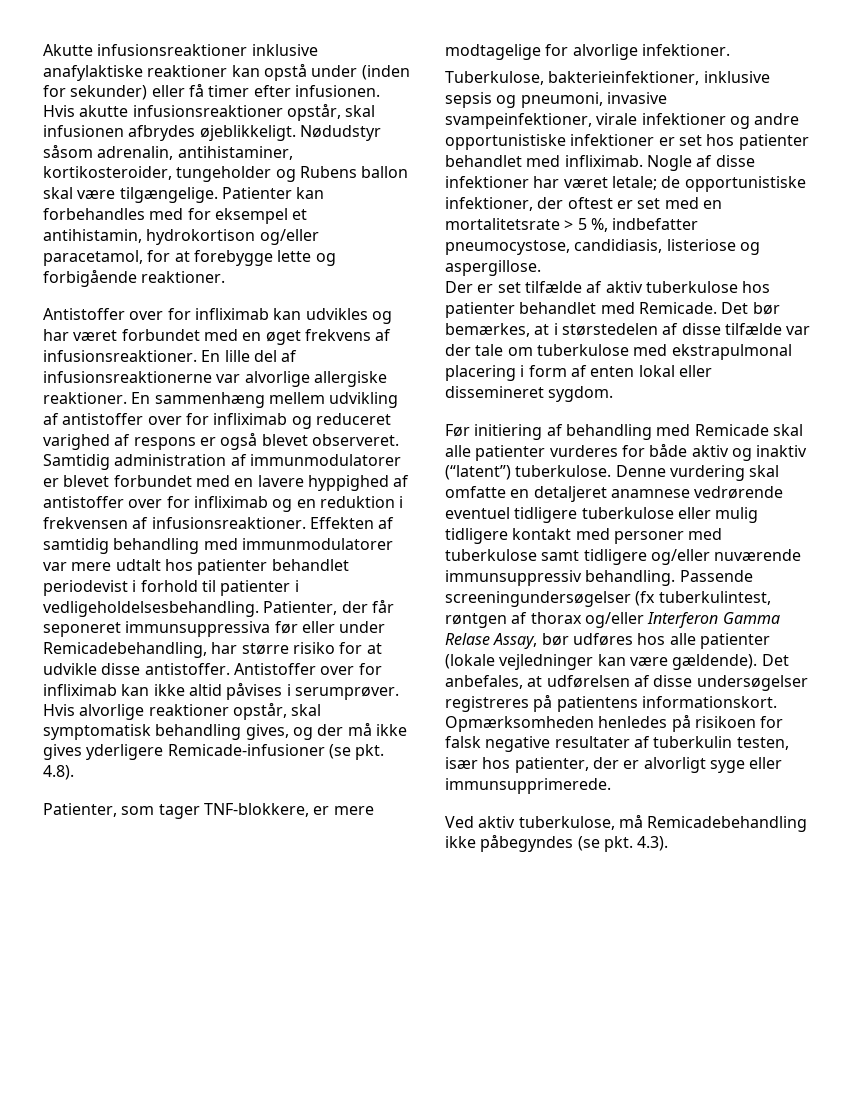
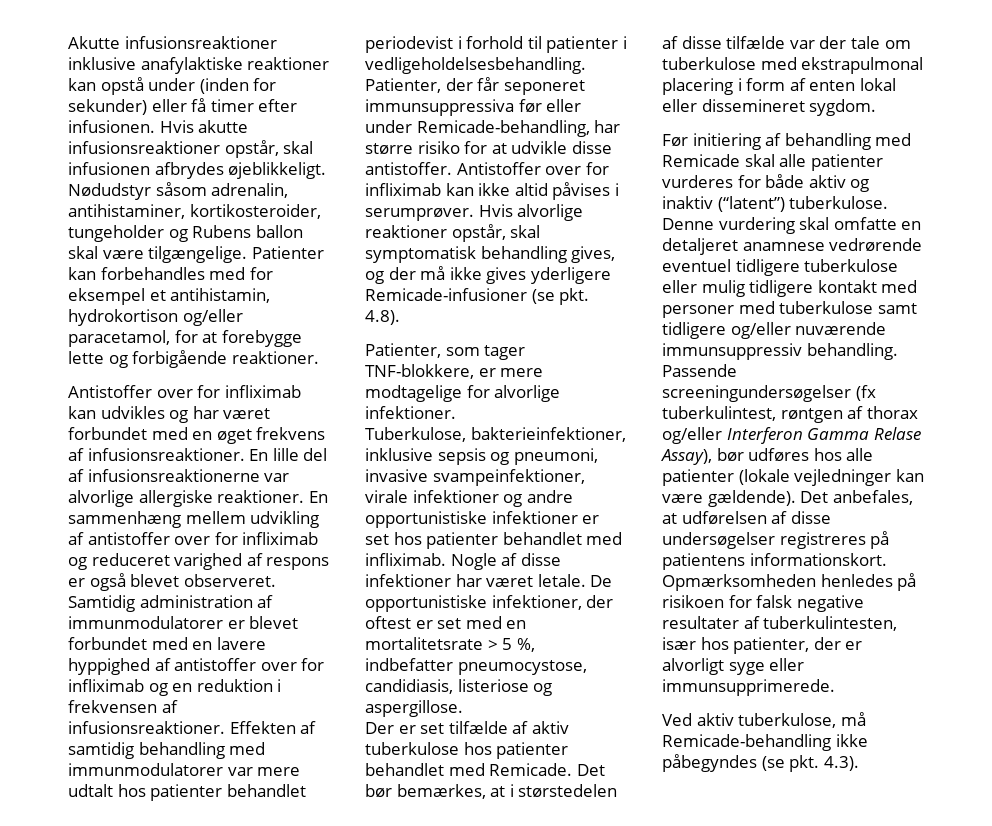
[43,642,207,658] Remicadebehandling, -> [416,120,590,137] Remicade-behandling,
[611,176,681,190] letale; de -> [537,574,613,587] letale. De
[493,633,538,649] Assay, -> [661,449,712,465] Assay),
[653,736,789,750] tuberkulin testen, -> [763,616,898,631] tuberkulintesten,
[647,816,808,832] Remicadebehandling -> [662,734,831,751] Remicade-behandling

